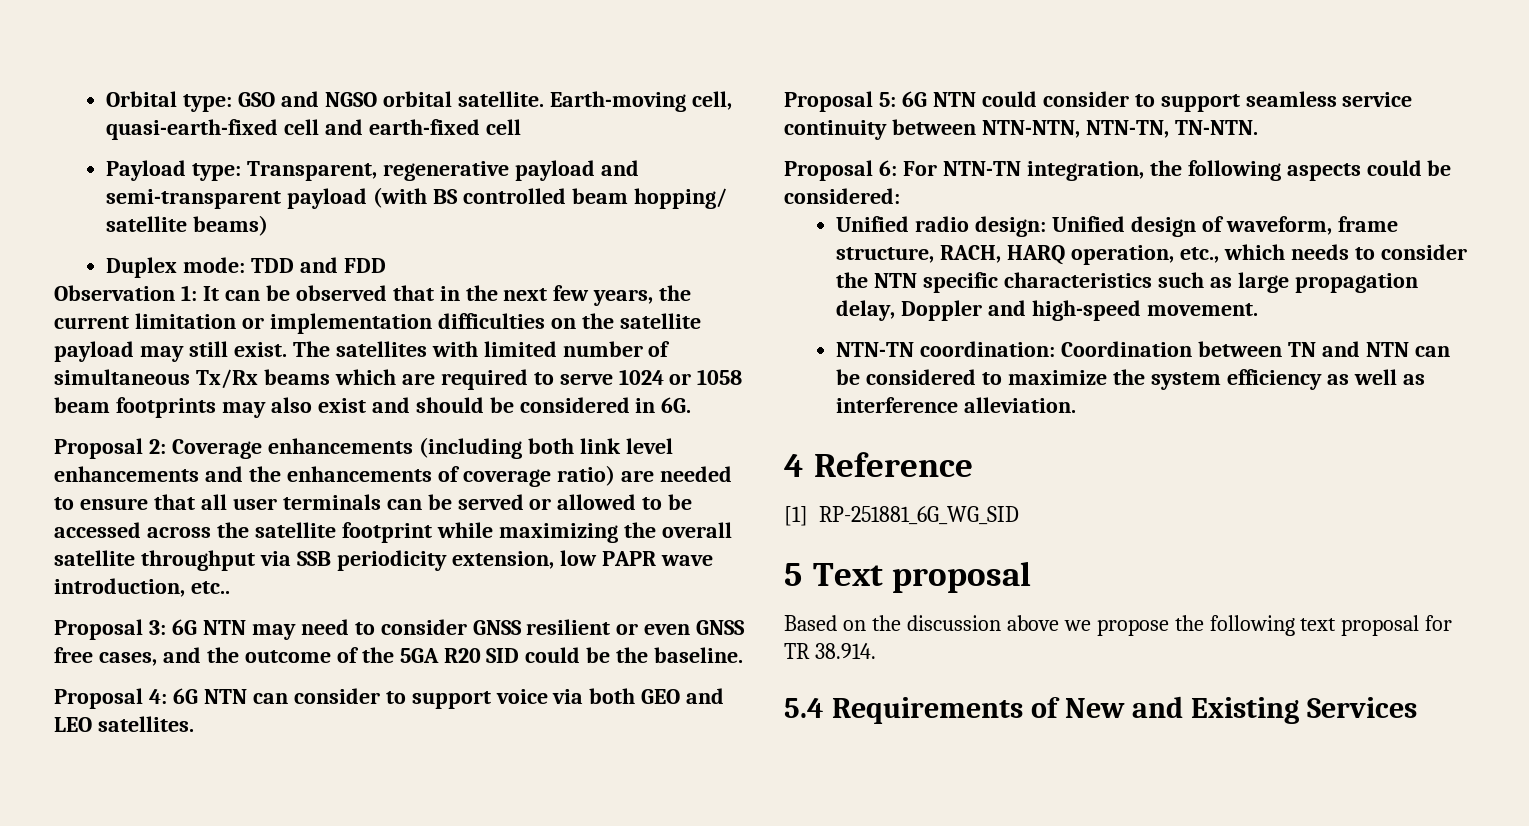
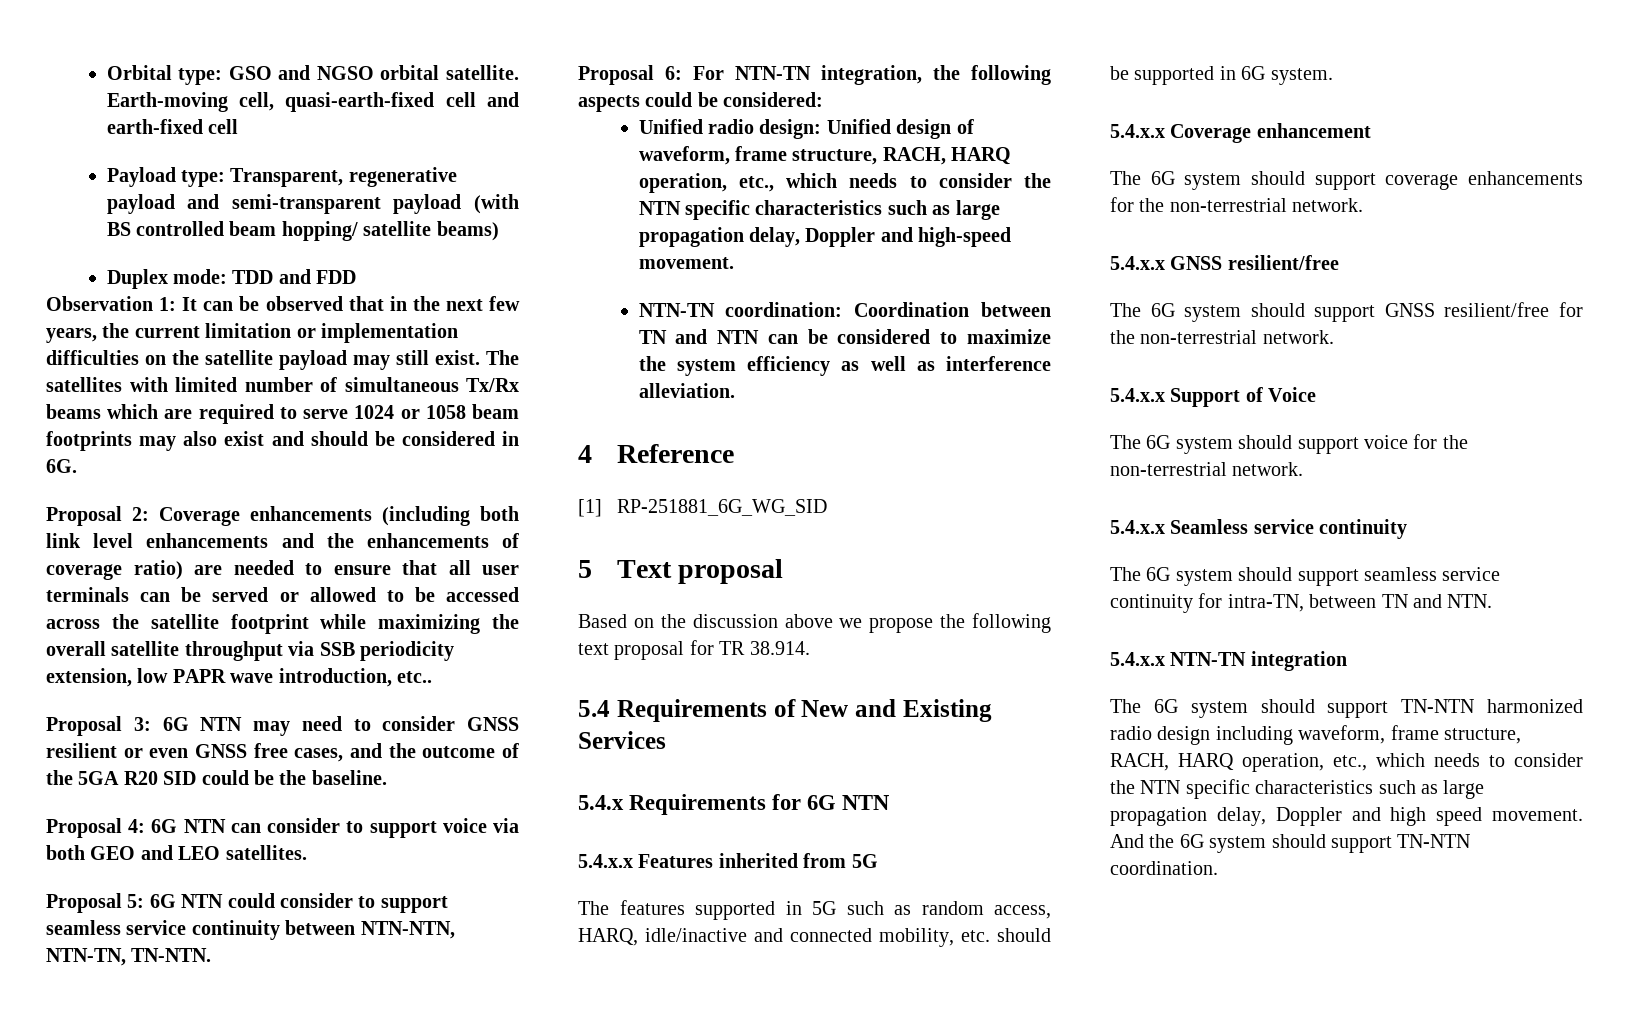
(1417, 707) none -> [578,794,890,815] [578,853,878,868] [578,900,1051,920] [578,928,1051,947] [1110,66,1333,85] [1110,123,1371,143] [1110,171,1583,190] [1110,197,1364,212] [1110,255,1339,270] [1110,302,1583,322] [1110,330,1334,344] [1110,387,1317,407] [1110,434,1468,454] [1110,462,1304,476] [1110,519,1408,539] [1110,567,1501,586] [1110,593,1493,613] [1110,651,1347,671] [1110,699,1583,718] [1110,725,1521,745] [1110,753,1583,772] [1110,779,1485,799] [1110,807,1583,826] [1110,834,1471,853] [1110,861,1218,875] // 5.4.x Requirements for 6G NTN // 5.4.x.x Features inherited from 5G // The features supported in 5G such as random access, HARQ, idle/inactive and connected mobility, etc. should be supported in 6G system. // 5.4.x.x Coverage enhancement // The 6G system should support coverage enhancements for the non-terrestrial network. // 5.4.x.x GNSS resilient/free // The 6G system should support GNSS resilient/free for the non-terrestrial network. // 5.4.x.x Support of Voice // The 6G system should support voice for the non-terrestrial network. // 5.4.x.x Seamless service continuity // The 6G system should support seamless service continuity for intra-TN, between TN and NTN. // 5.4.x.x NTN-TN integration // The 6G system should support TN-NTN harmonized radio design including waveform, frame structure, RACH, HARQ operation, etc., which needs to consider the NTN specific characteristics such as large propagation delay, Doppler and high speed movement. And the 6G system should support TN-NTN coordination.

